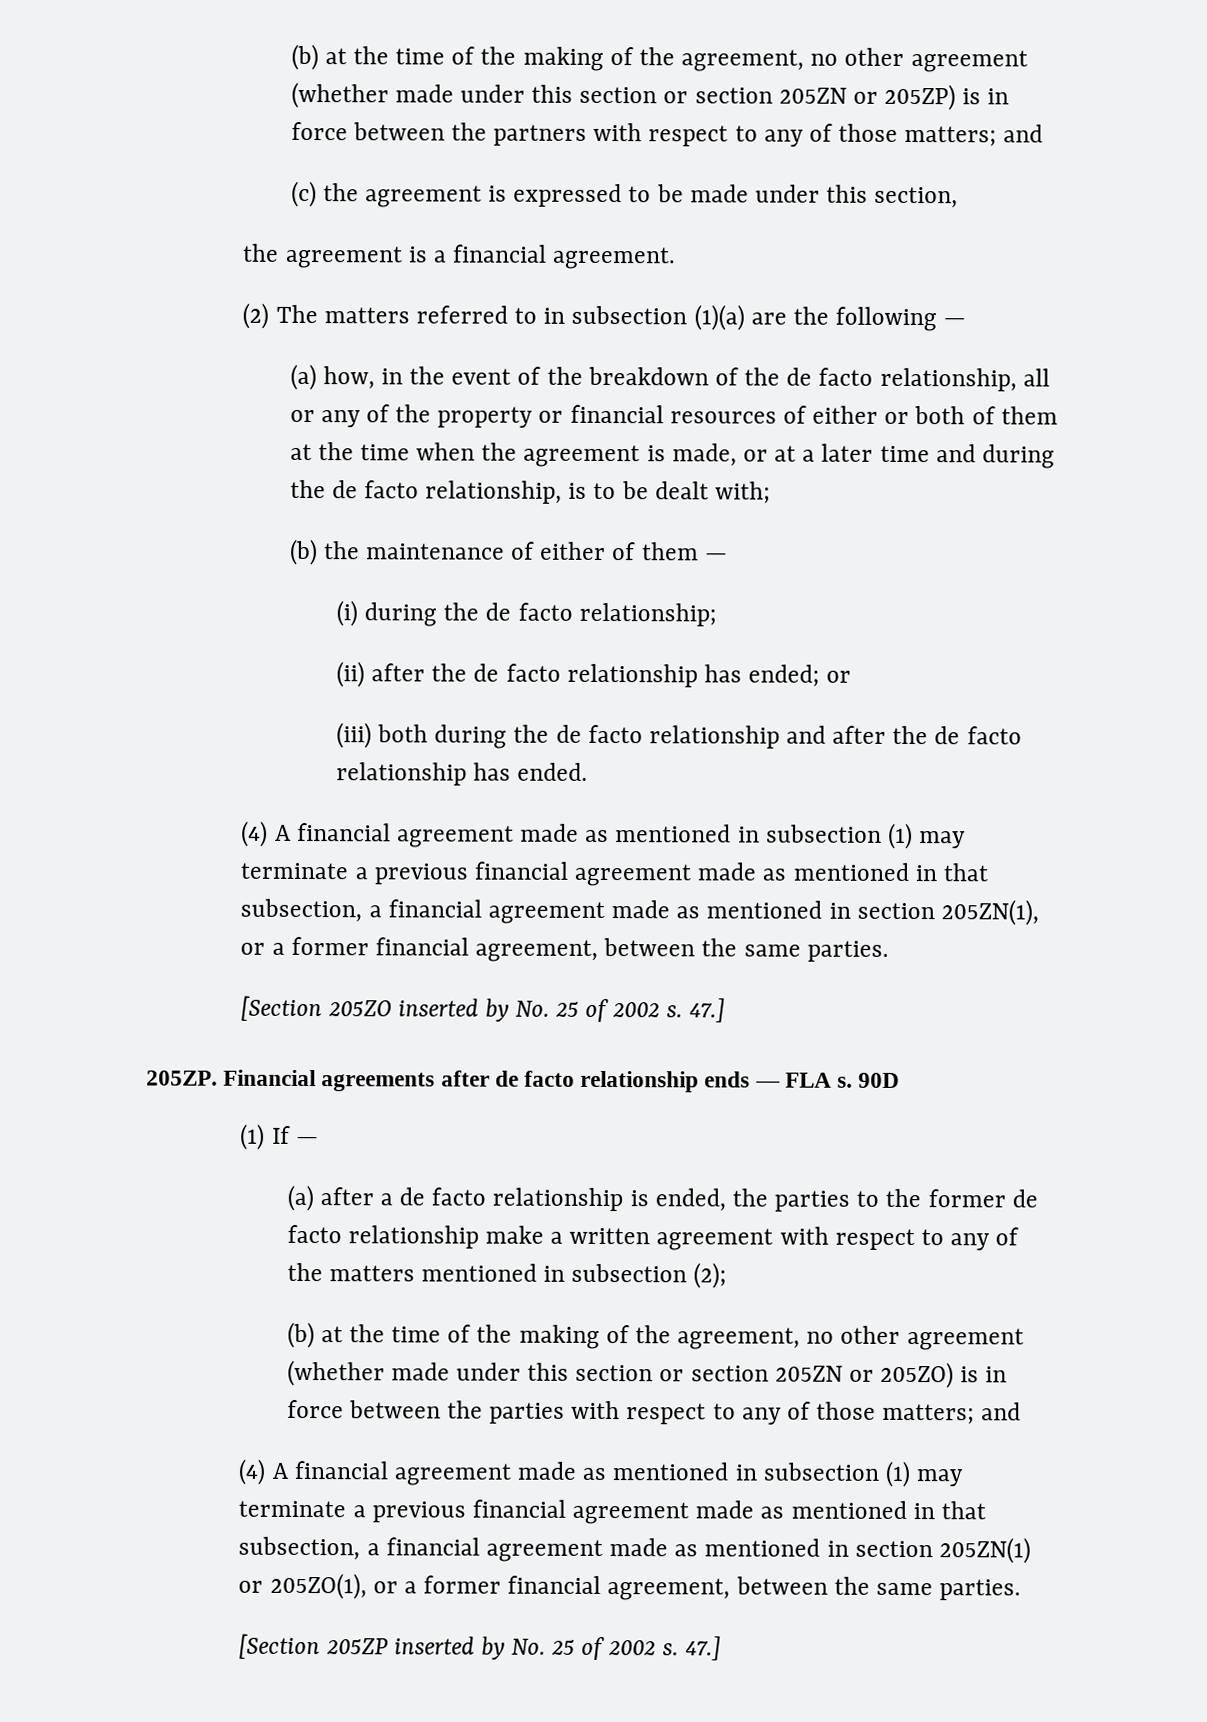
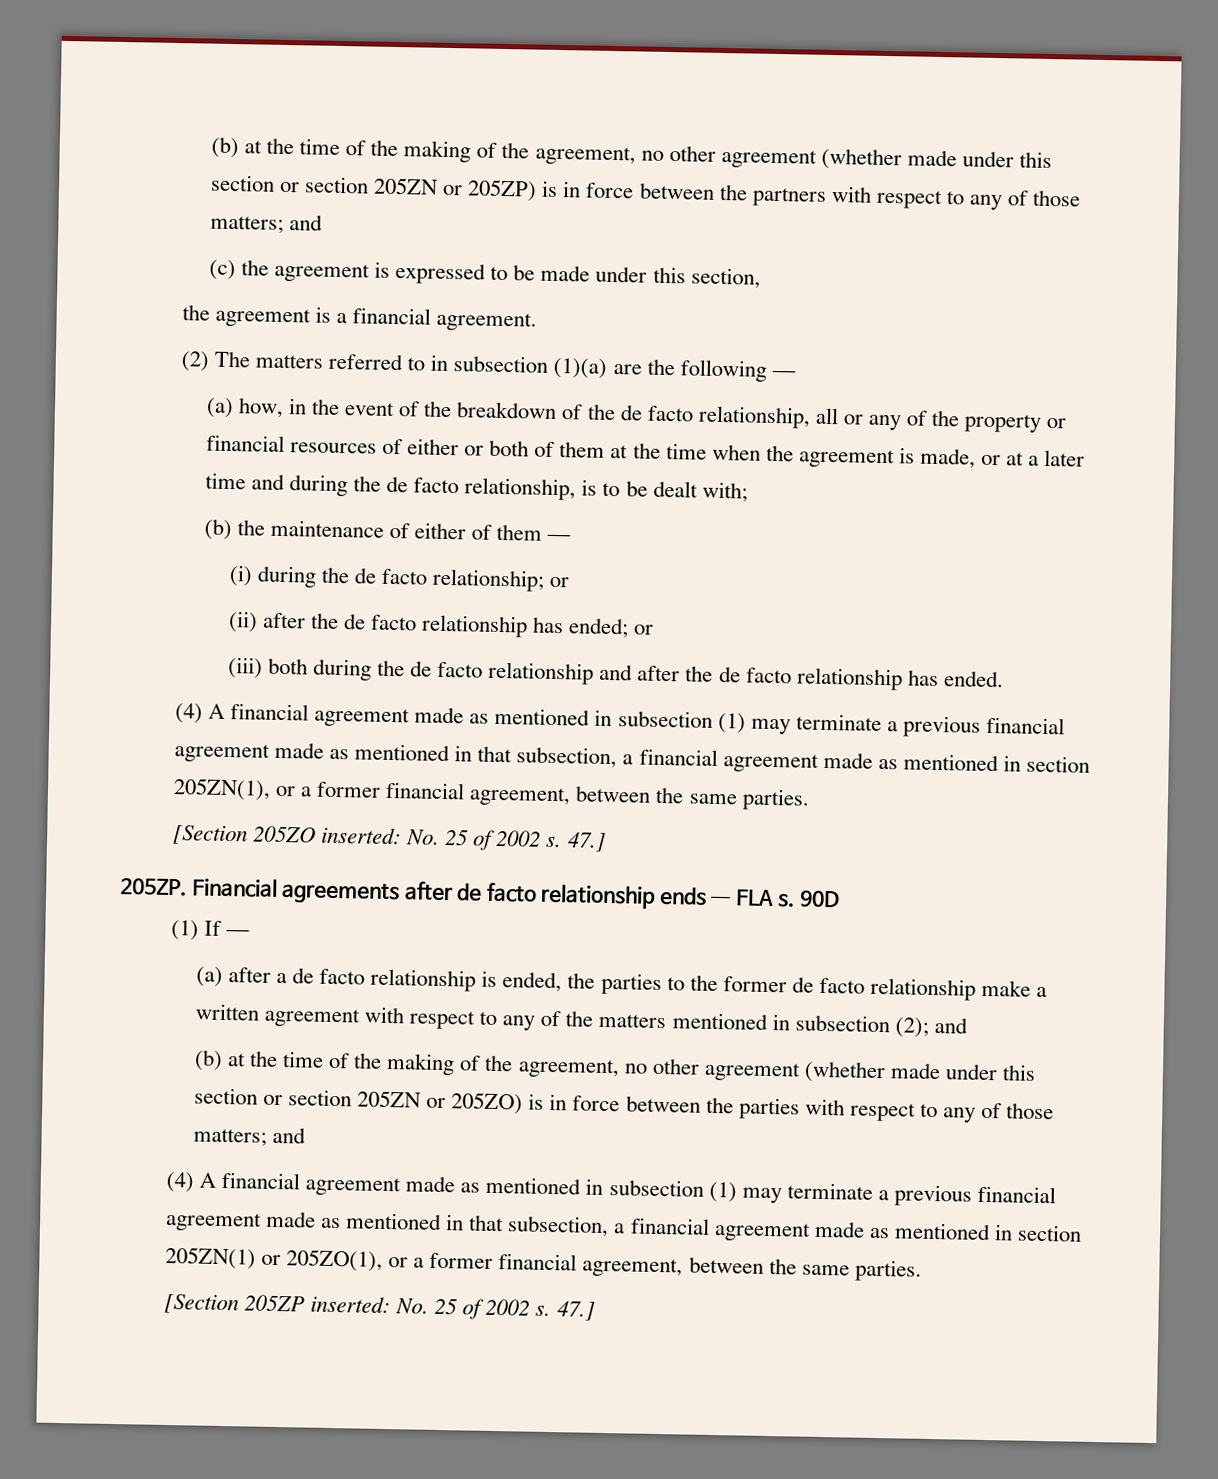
(717, 614) none -> [549,576,570,588] or
[397,998,509,1022] inserted by -> [321,826,403,845] inserted:
(728, 1275) none -> [933,1017,968,1034] and
[393,1636,505,1660] inserted by -> [310,1295,392,1314] inserted:

